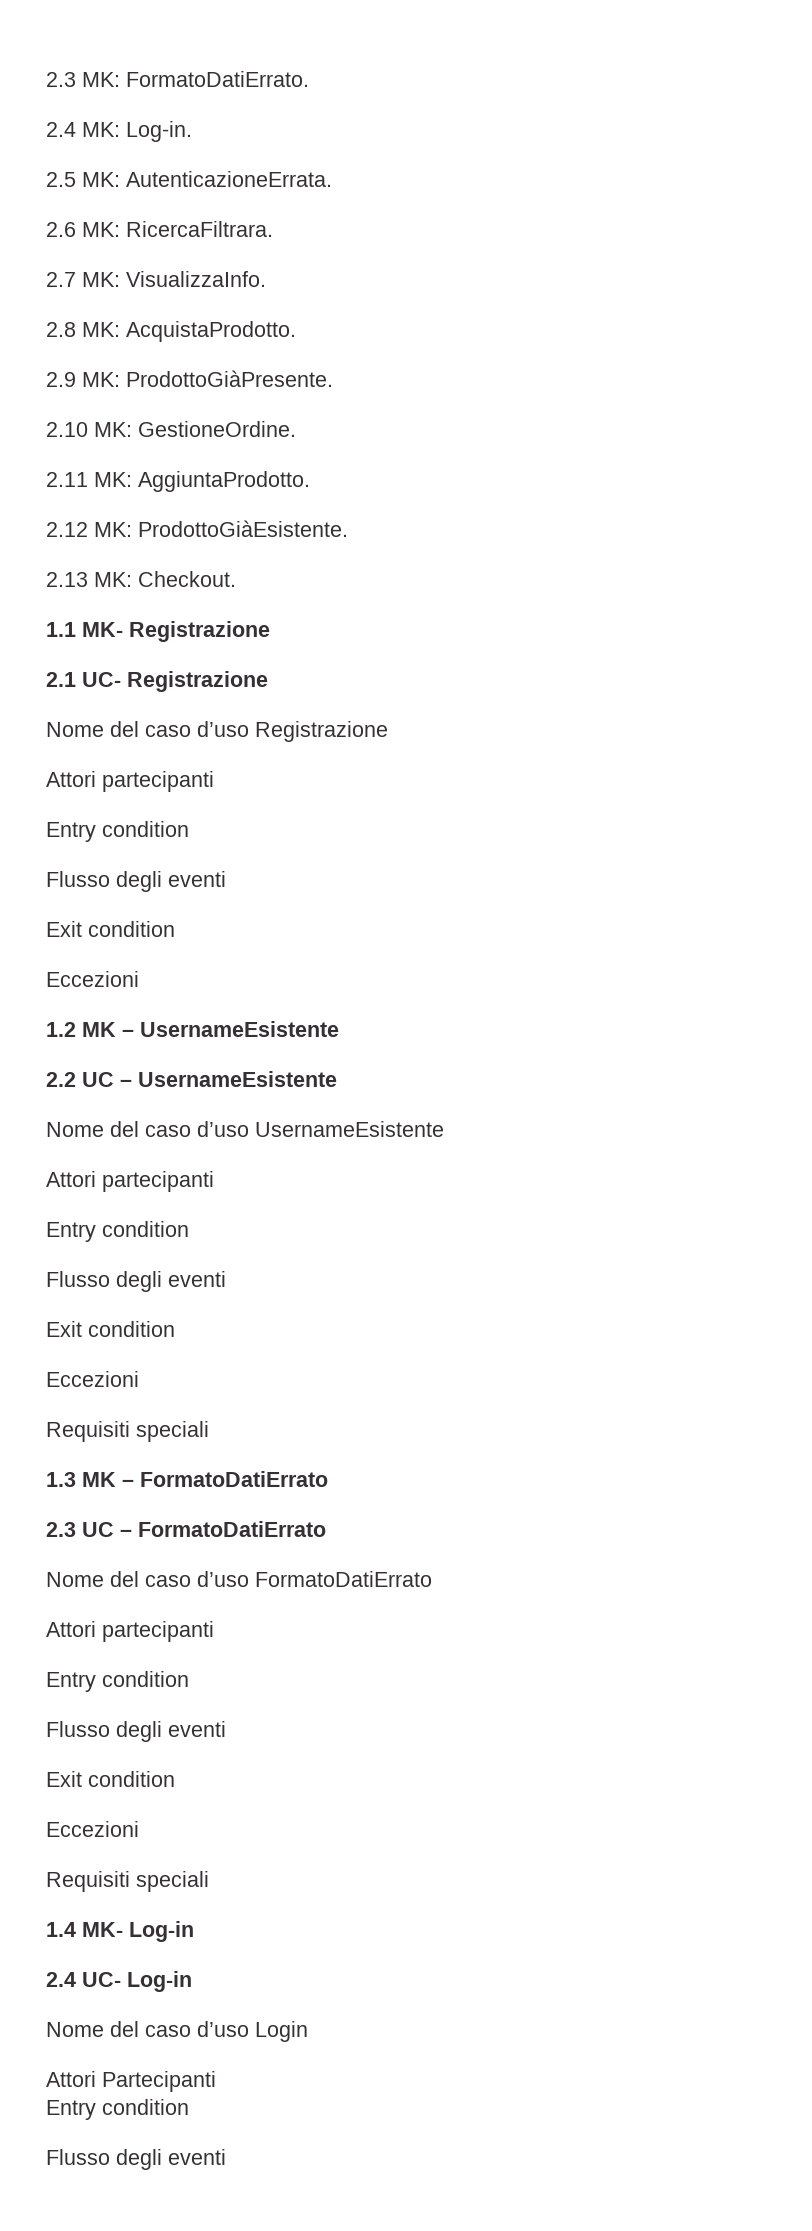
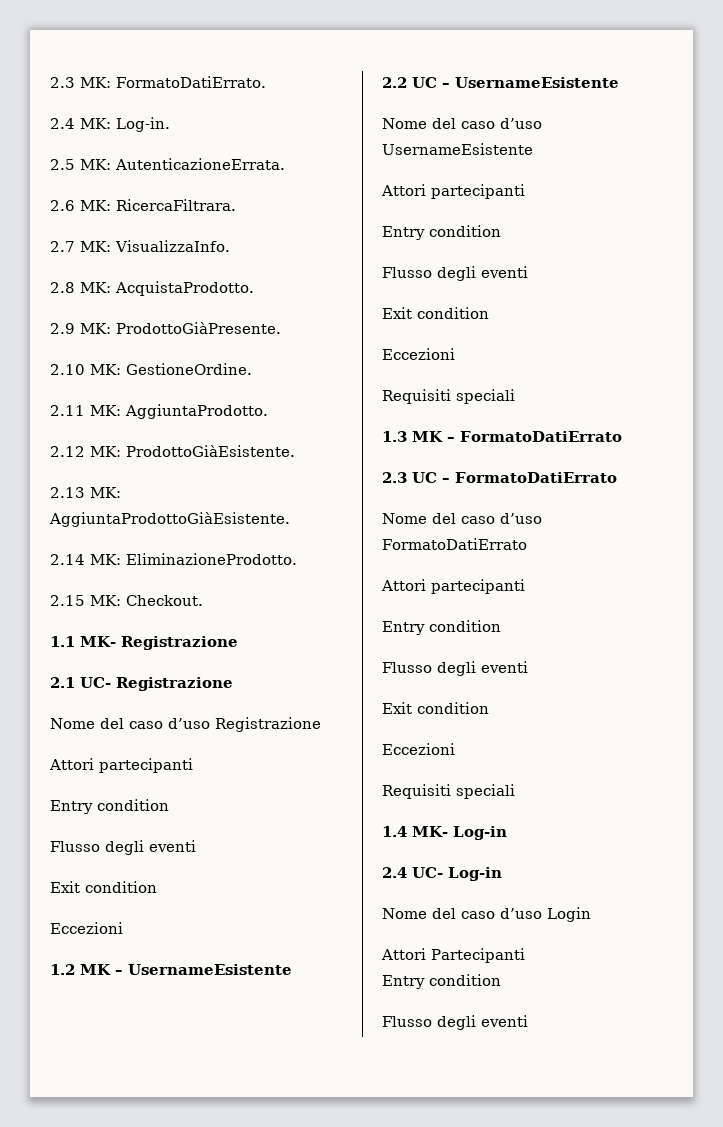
(132, 579) none -> [49,512,290,527] [50,553,297,565] [50,595,121,606] AggiuntaProdottoGiàEsistente. // 2.14 MK: EliminazioneProdotto. // 2.15 MK:

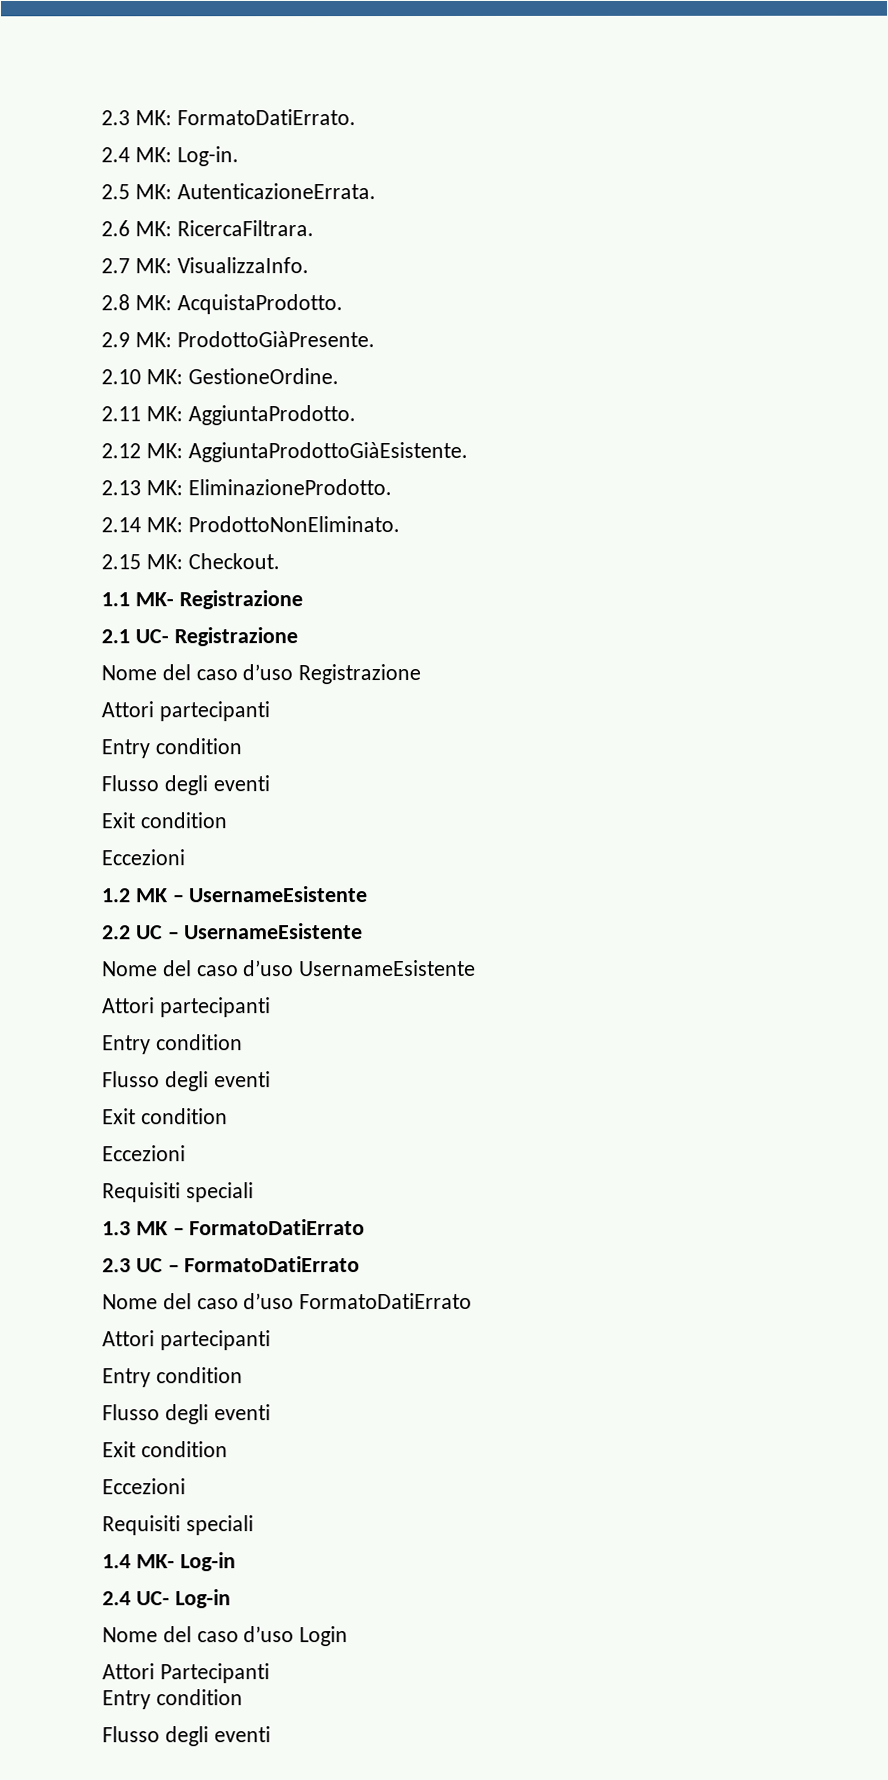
[126,445,295,457] ProdottoGiàEsistente. -> [187,441,468,463] AggiuntaProdottoGiàEsistente.
[49,512,290,527] AggiuntaProdottoGiàEsistente. -> [187,479,392,496] EliminazioneProdotto.
[126,553,297,565] EliminazioneProdotto. -> [187,516,400,533] ProdottoNonEliminato.

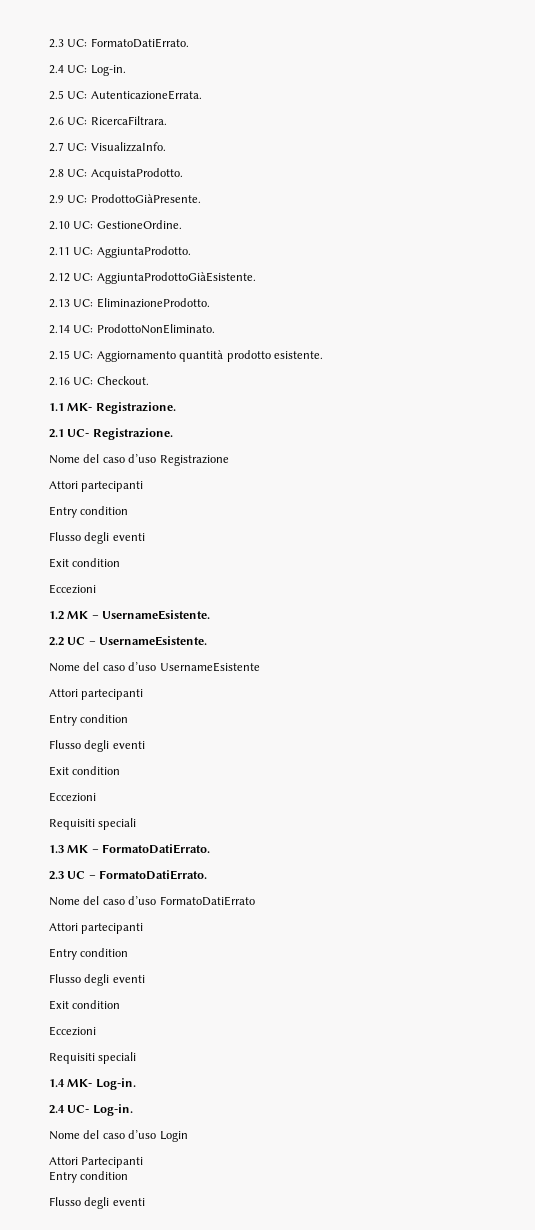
[101,110,172,126] 2.3 MK: -> [49,39,88,48] 2.3 UC:
[134,147,172,163] MK: -> [67,65,88,73] UC:
[134,184,172,200] MK: -> [67,91,88,99] UC:
[134,221,172,237] MK: -> [67,117,88,125] UC:
[134,258,172,274] MK: -> [67,143,88,151] UC:
[134,295,172,311] MK: -> [67,169,88,177] UC:
[134,332,172,348] MK: -> [67,195,88,203] UC:
[145,369,183,385] MK: -> [73,221,94,229] UC:
[145,406,183,422] MK: -> [73,247,94,255] UC:
[145,443,183,459] MK: -> [73,273,94,281] UC:
[145,480,183,496] MK: -> [73,299,94,307] UC:
[145,517,183,533] MK: -> [73,325,94,333] UC:
[145,554,183,570] MK: -> [73,350,323,362] [49,377,94,386] UC: Aggiornamento quantità prodotto esistente. // 2.16 UC:
[178,590,303,610] Registrazione -> [95,402,176,414] Registrazione.
[173,627,298,647] Registrazione -> [92,428,173,440] Registrazione.
[188,886,369,903] UsernameEsistente -> [102,610,211,620] UsernameEsistente.
[184,923,364,940] UsernameEsistente -> [99,636,208,646] UsernameEsistente.
[189,1219,366,1236] FormatoDatiErrato -> [102,844,211,854] FormatoDatiErrato.
[184,1256,361,1273] FormatoDatiErrato -> [99,870,208,880] FormatoDatiErrato.
[179,1552,236,1572] Log-in -> [95,1078,136,1090] Log-in.
[174,1589,231,1609] Log-in -> [92,1104,133,1116] Log-in.

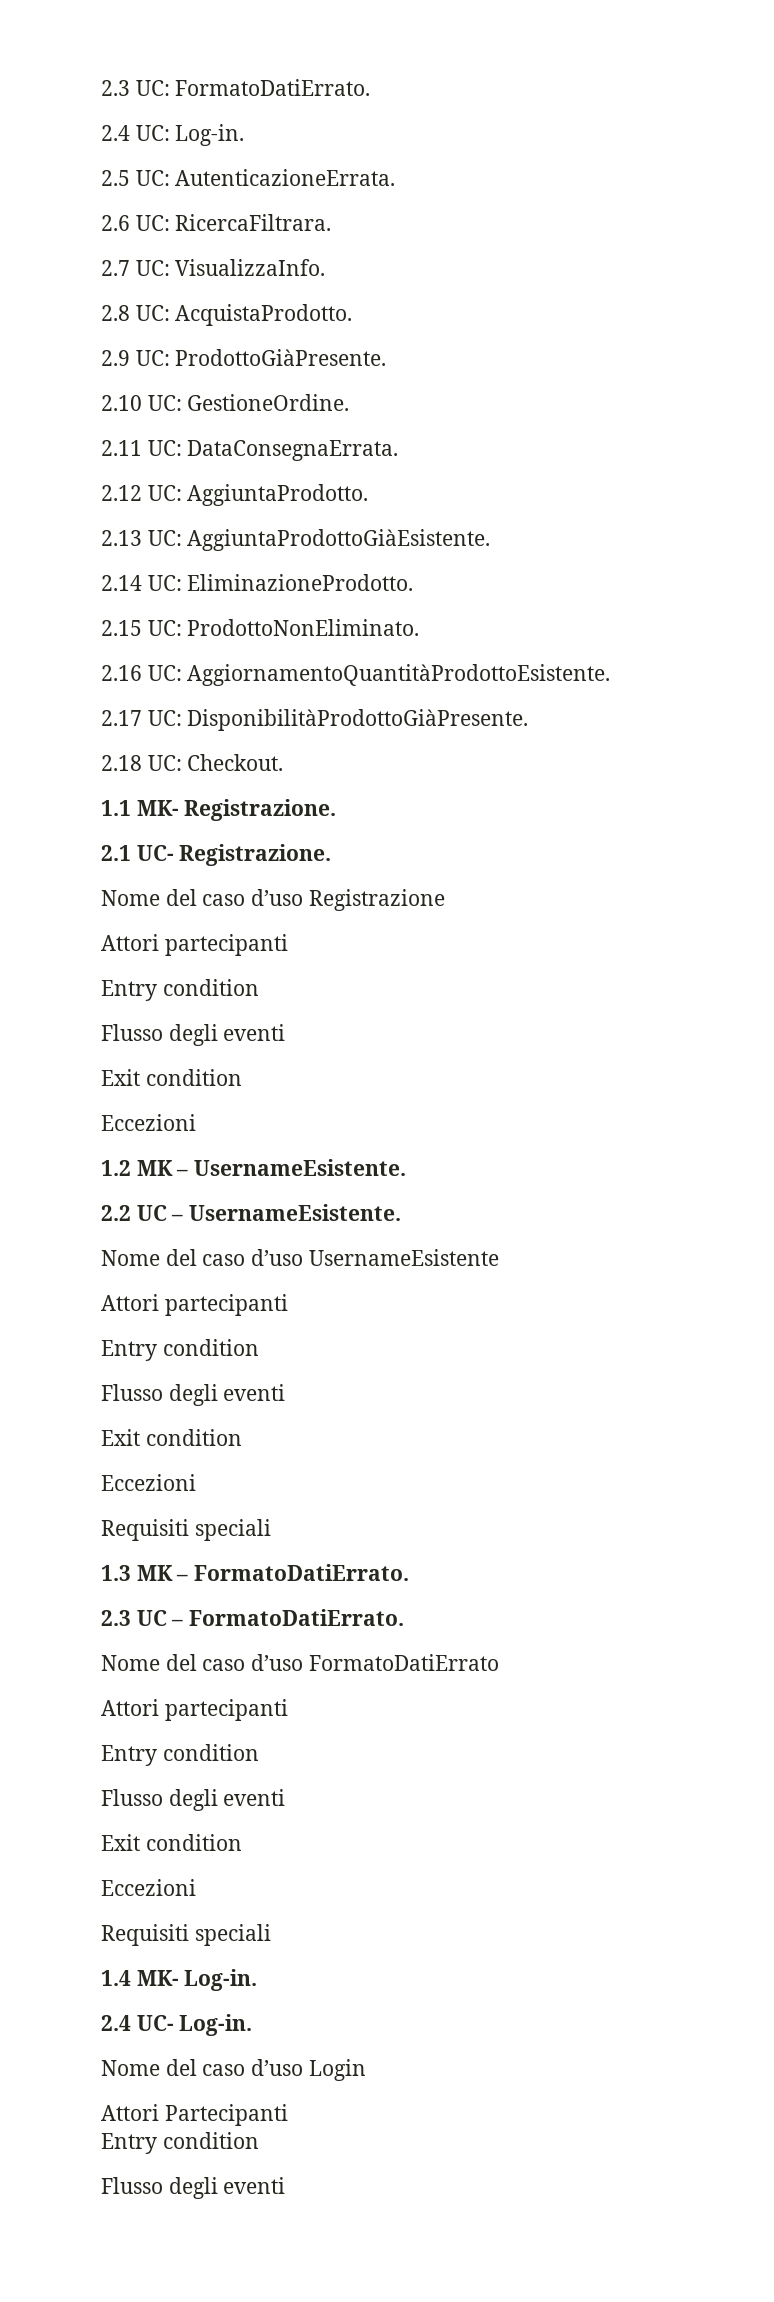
[96,246,191,258] AggiuntaProdotto. -> [187,440,399,461] DataConsegnaErrata.
[96,272,256,284] AggiuntaProdottoGiàEsistente. -> [187,484,369,506] AggiuntaProdotto.
[96,298,210,308] EliminazioneProdotto. -> [187,529,491,551] AggiuntaProdottoGiàEsistente.
[96,324,215,334] ProdottoNonEliminato. -> [187,574,414,591] EliminazioneProdotto.
[96,350,323,362] [49,377,70,386] Aggiornamento quantità prodotto esistente. // 2.16 -> [187,619,420,636] [101,664,611,686] [101,709,529,731] [101,755,142,771] ProdottoNonEliminato. // 2.16 UC: AggiornamentoQuantitàProdottoEsistente. // 2.17 UC: DisponibilitàProdottoGiàPresente. // 2.18

